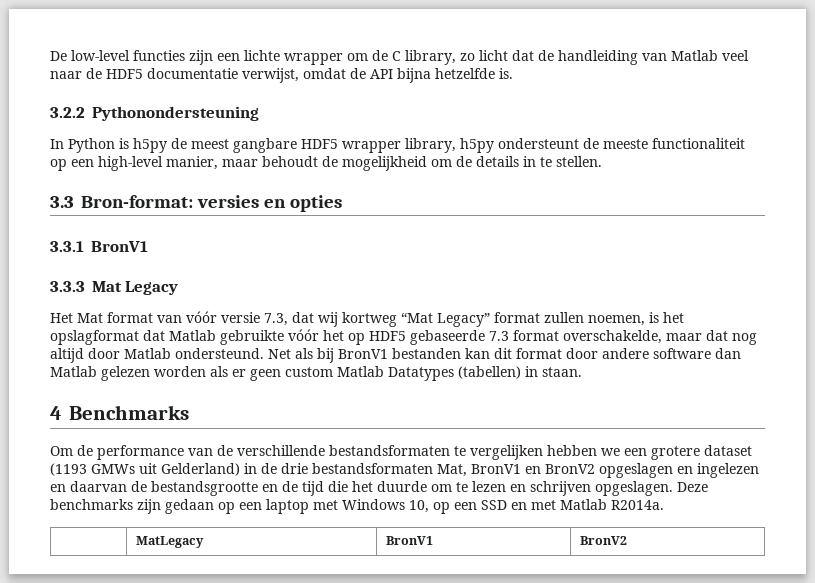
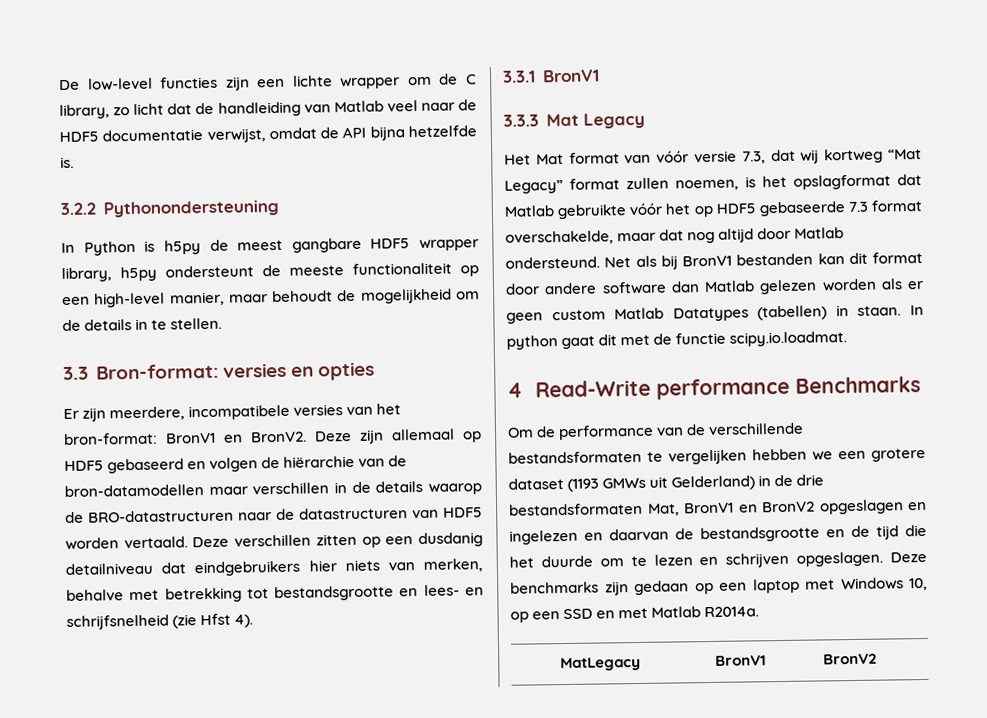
(342, 203) none -> [63,403,402,422] [64,428,482,446] [64,455,408,474] [64,480,483,497] [65,507,483,523] [65,532,484,550] [65,558,484,577] [66,584,484,603] [66,613,254,630] // Er zijn meerdere, incompatibele versies van het bron-format: BronV1 en BronV2. Deze zijn allemaal op HDF5 gebaseerd en volgen de hiërarchie van de bron-datamodellen maar verschillen in de details waarop de BRO-datastructuren naar de datastructuren van HDF5 worden vertaald. Deze verschillen zitten op een dusdanig detailniveau dat eindgebruikers hier niets van merken, behalve met betrekking tot bestandsgrootte en lees- en schrijfsnelheid (zie Hfst 4).
(582, 372) none -> [910,304,924,316] [506,331,848,350] In python gaat dit met de functie scipy.io.loadmat.
(62, 413) none -> [534,377,790,400] Read-Write performance

